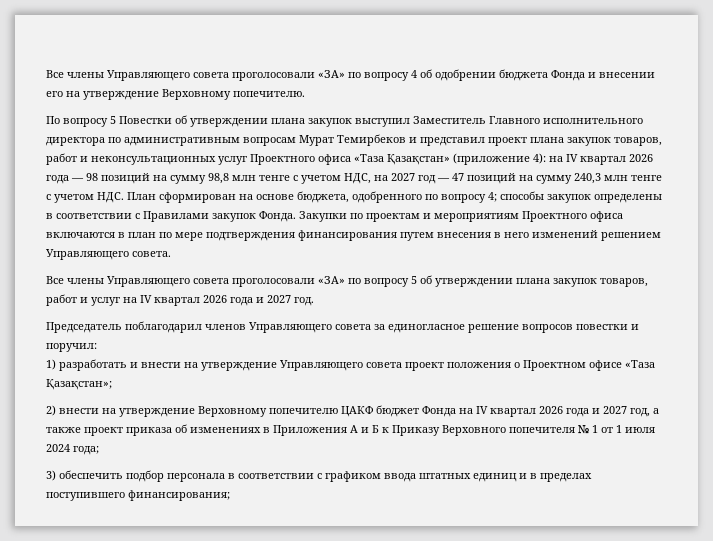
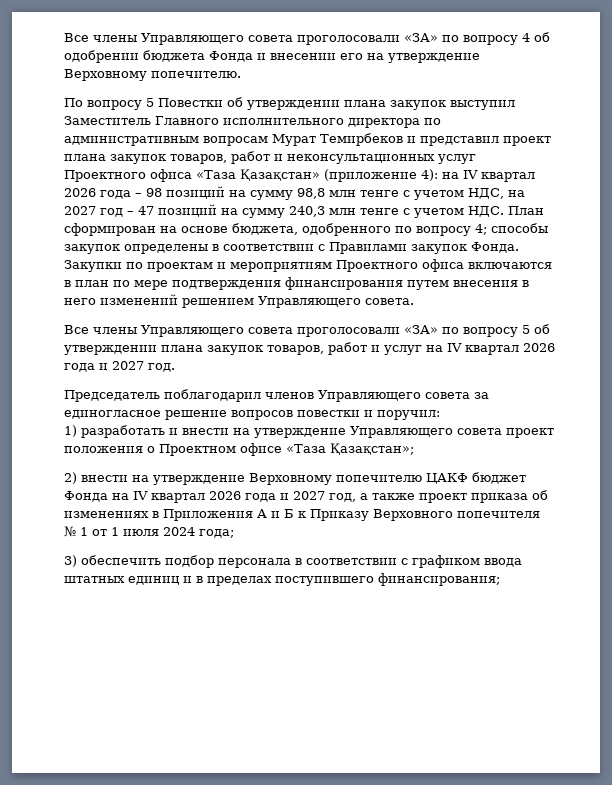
[71,178,84,181] — -> [135,193,142,197] –
[437,178,450,181] — -> [127,211,134,215] –

